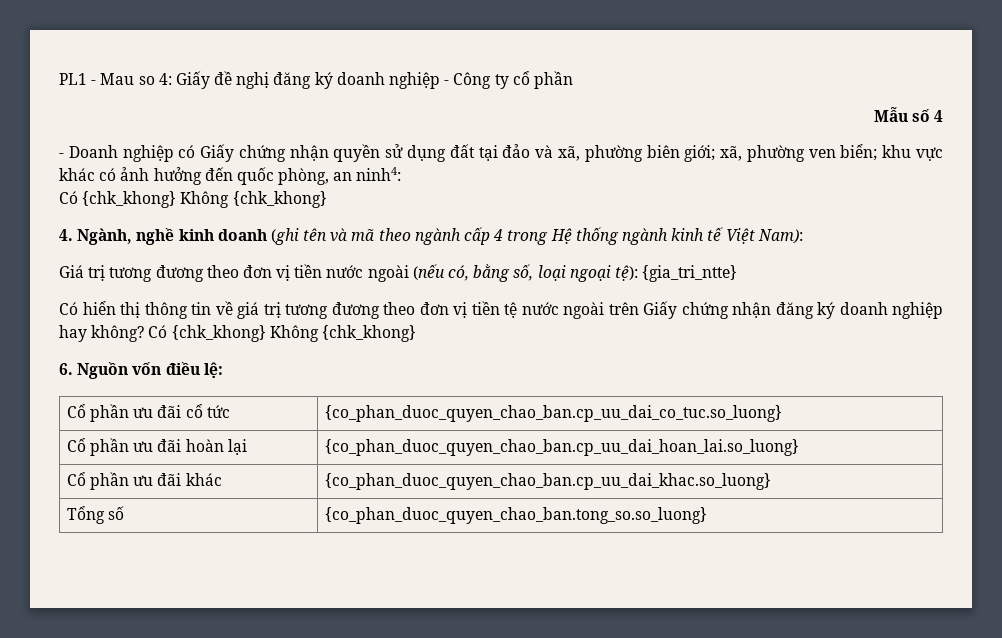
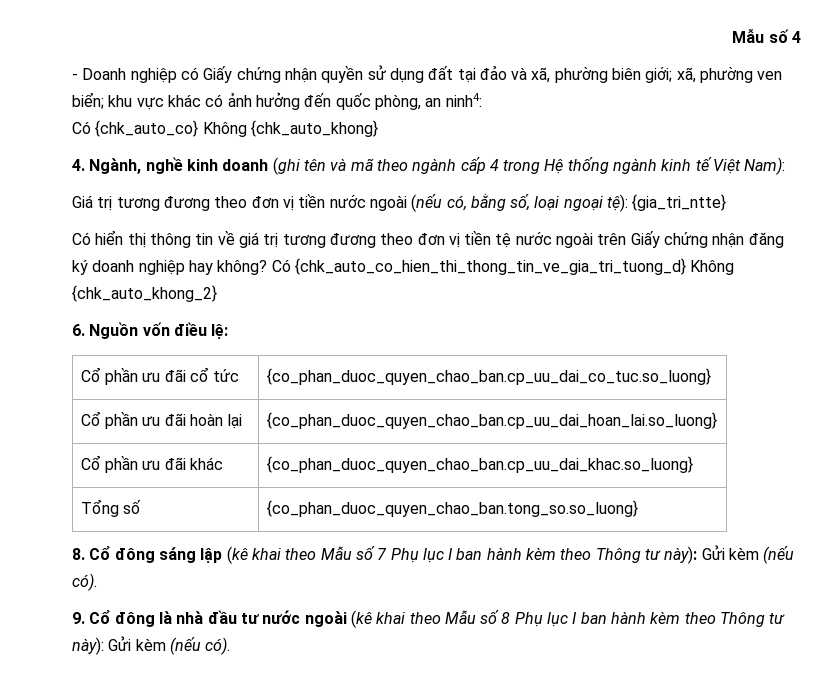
[59,71,573,89] PL1 - Mau so 4: Giấy đề nghị đăng ký doanh nghiệp - Công ty cổ phần // -> (732, 35) none
[82,191,327,208] {chk_khong} Không {chk_khong} -> [95,120,378,137] {chk_auto_co} Không {chk_auto_khong}
[171,325,416,342] {chk_khong} Không {chk_khong} -> [294,258,735,275] [72,285,217,302] {chk_auto_co_hien_thi_thong_tin_ve_gia_tri_tuong_d} Không {chk_auto_khong_2}
(707, 515) none -> [72,545,795,564] [72,573,97,591] [72,610,786,628] [72,636,231,655] // 8. Cổ đông sáng lập (kê khai theo Mẫu số 7 Phụ lục I ban hành kèm theo Thông tư này): Gửi kèm (nếu có). // 9. Cổ đông là nhà đầu tư nước ngoài (kê khai theo Mẫu số 8 Phụ lục I ban hành kèm theo Thông tư này): Gửi kèm (nếu có).

